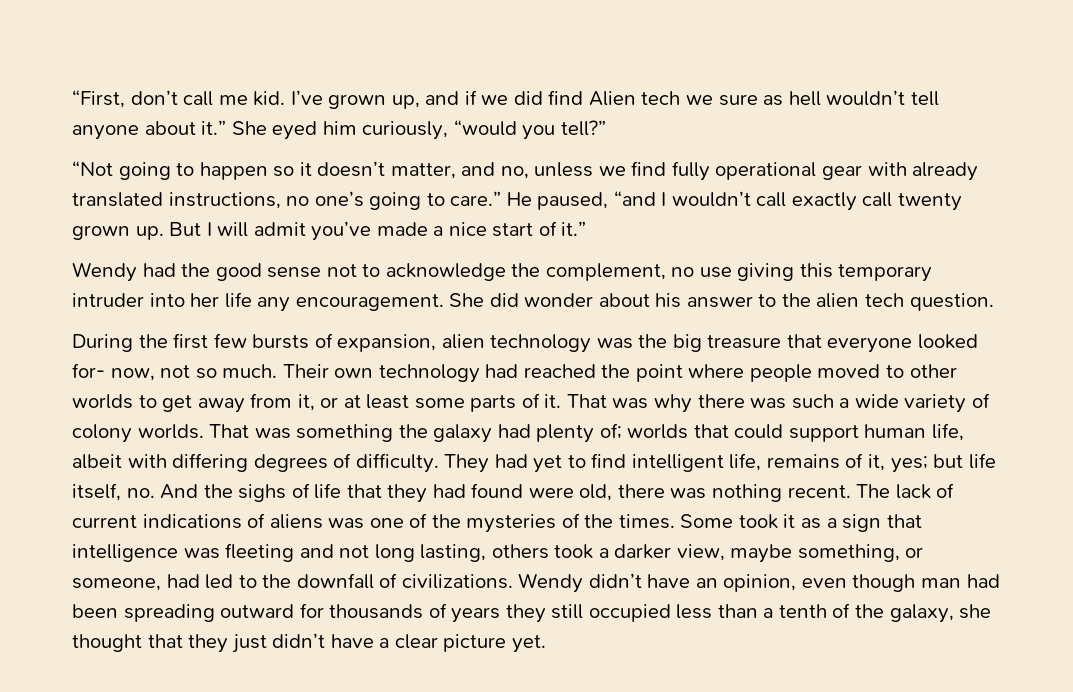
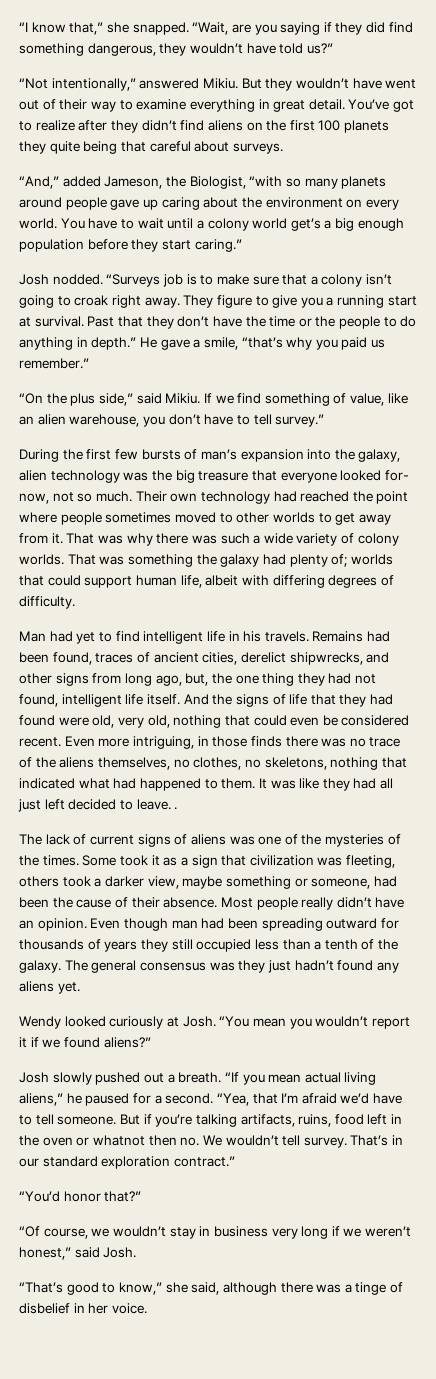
[72,90,939,109] [72,120,606,140] [72,161,979,181] [72,191,963,211] [72,221,587,241] [72,262,933,282] [72,292,994,312] “First, don’t call me kid. I’ve grown up, and if we did find Alien tech we sure as hell wouldn’t tell anyone about it.” She eyed him curiously, “would you tell?” // “Not going to happen so it doesn’t matter, and no, unless we find fully operational gear with already translated instructions, no one’s going to care.” He paused, “and I wouldn’t call exactly call twenty grown up. But I will admit you’ve made a nice start of it.” // Wendy had the good sense not to acknowledge the complement, no use giving this temporary intruder into her life any encouragement. She did wonder about his answer to the alien tech question. -> [19,22,413,35] [19,43,333,56] [19,78,417,91] [19,99,415,112] [19,120,390,133] [19,141,283,154] [19,176,387,189] [19,197,399,210] [19,218,404,231] [19,239,242,252] [19,274,393,287] [19,295,417,308] [19,316,417,329] [19,337,386,350] [19,358,89,369] [19,393,408,406] [19,414,325,427] “I know that,” she snapped. “Wait, are you saying if they did find something dangerous, they wouldn’t have told us?” // “Not intentionally,” answered Mikiu. But they wouldn’t have went out of their way to examine everything in great detail. You’ve got to realize after they didn’t find aliens on the first 100 planets they quite being that careful about surveys. // “And,” added Jameson, the Biologist, “with so many planets around people gave up caring about the environment on every world. You have to wait until a colony world get’s a big enough population before they start caring.” // Josh nodded. “Surveys job is to make sure that a colony isn’t going to croak right away. They figure to give you a running start at survival. Past that they don’t have the time or the people to do anything in depth.” He gave a smile, “that’s why you paid us remember.” // “On the plus side,” said Mikiu. If we find something of value, like an alien warehouse, you don’t have to tell survey.”
[337,334,437,352] expansion, -> [200,449,401,462] man’s expansion into the galaxy,
(812, 373) none -> [105,512,172,523] sometimes
[297,393,540,412] it, or at least some parts of -> (48, 538) none
[444,454,490,473] They -> [19,631,46,642] // Man
[729,453,996,473] [72,483,155,501] life, remains of it, yes; but life itself, no. -> [206,631,391,642] [19,652,390,665] [19,673,377,686] [19,694,180,707] life in his travels. Remains had been found, traces of ancient cities, derelict shipwrecks, and other signs from long ago, but, the one thing they had not found, intelligent life itself.
[238,484,287,502] sighs -> [235,694,269,707] signs
[617,484,851,502] there was nothing recent. -> [117,715,410,728] [19,736,401,749] [19,757,407,770] [19,778,394,791] [18,799,178,812] very old, nothing that could even be considered recent. Even more intriguing, in those finds there was no trace of the aliens themselves, no clothes, no skeletons, nothing that indicated what had happened to them. It was like they had all just left decided to leave. . //
[142,514,242,529] indications -> [137,834,171,847] signs
[72,543,487,562] intelligence was fleeting and not long lasting, -> [249,855,396,868] civilization was fleeting,
[797,544,900,562] something, -> [225,876,291,889] something
[205,573,584,593] led to the downfall of civilizations. Wendy -> [19,897,334,910] been the cause of their absence. Most people really
[723,574,847,592] opinion, even -> [37,918,121,931] opinion. Even
[889,604,992,623] [72,633,546,653] galaxy, she thought that they just didn’t have a clear picture yet. -> [19,960,399,973] [19,981,80,994] [19,1016,410,1029] [19,1037,151,1048] [19,1072,377,1085] [19,1093,403,1106] [19,1114,403,1127] [19,1135,404,1148] [19,1156,235,1169] [19,1191,142,1202] [19,1226,412,1239] [19,1247,137,1260] [19,1282,404,1295] [19,1303,147,1314] galaxy. The general consensus was they just hadn’t found any aliens yet. // Wendy looked curiously at Josh. “You mean you wouldn’t report it if we found aliens?” // Josh slowly pushed out a breath. “If you mean actual living aliens,” he paused for a second. “Yea, that I’m afraid we’d have to tell someone. But if you’re talking artifacts, ruins, food left in the oven or whatnot then no. We wouldn’t tell survey. That’s in our standard exploration contract.” // “You’d honor that?” // “Of course, we wouldn’t stay in business very long if we weren’t honest,” said Josh. // “That’s good to know,” she said, although there was a tinge of disbelief in her voice.

